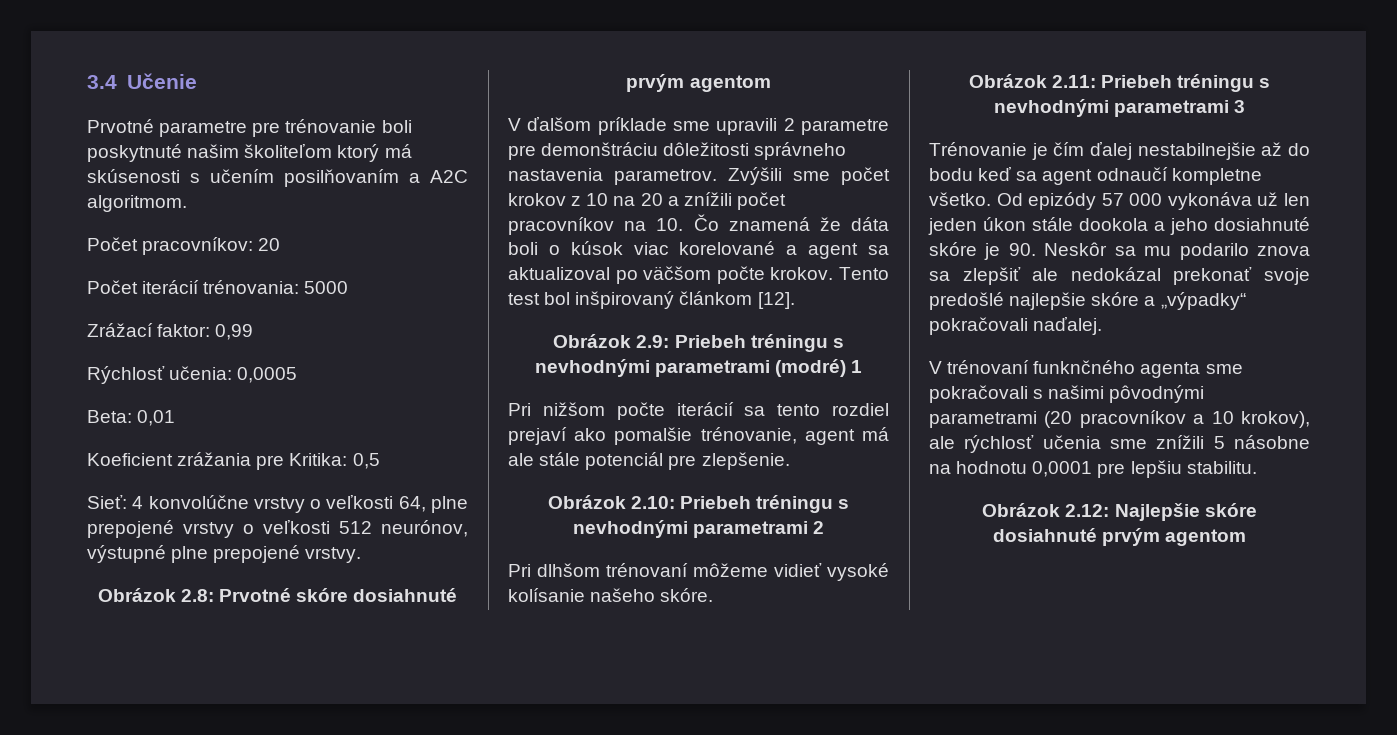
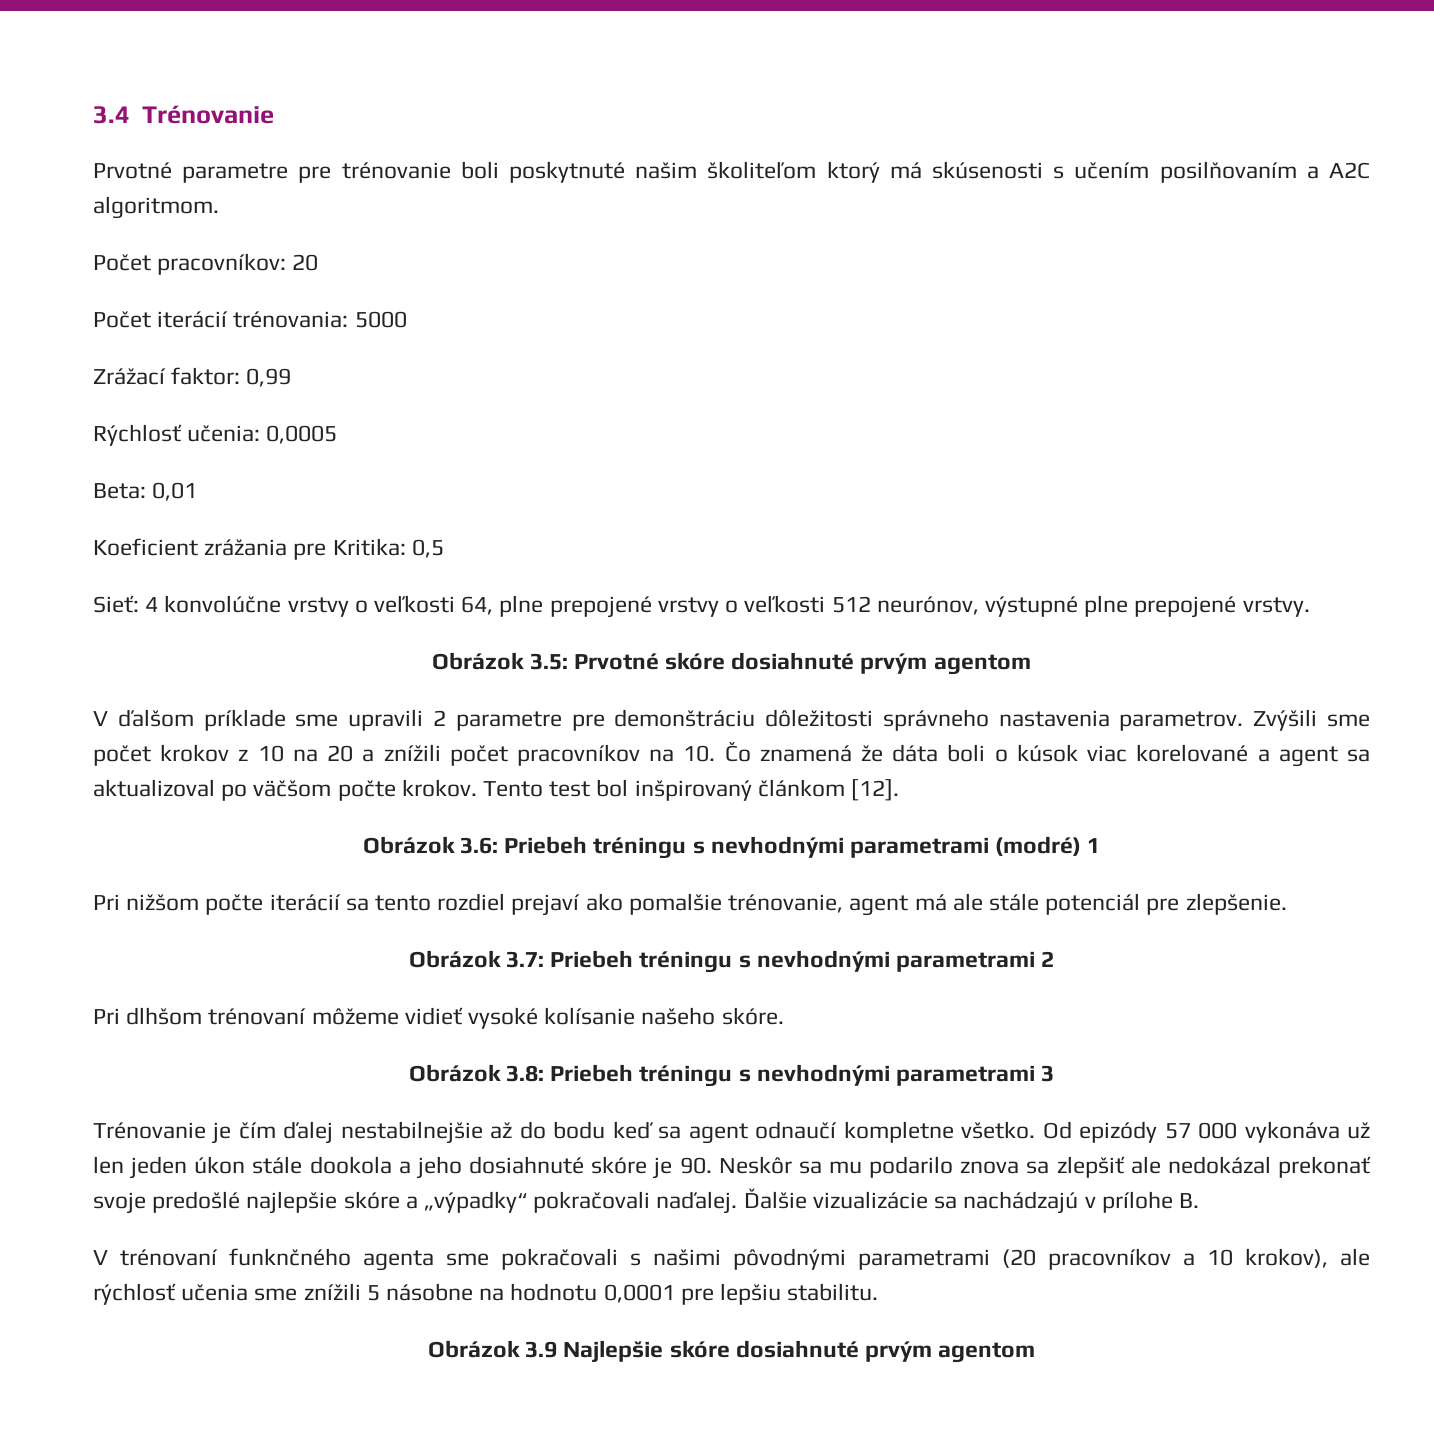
[126,73,197,89] Učenie -> [141,105,274,124] Trénovanie
[180,589,214,602] 2.8: -> [529,653,568,670] 3.5:
[636,335,670,348] 2.9: -> [459,837,498,854] 3.6:
[630,496,675,509] 2.10: -> [505,951,544,968] 3.7:
[1051,75,1096,88] 2.11: -> [505,1065,544,1082] 3.8:
(1103, 326) none -> [743,1188,1199,1214] Ďalšie vizualizácie sa nachádzajú v prílohe B.
[1065,504,1110,517] 2.12: -> [525,1341,558,1358] 3.9

